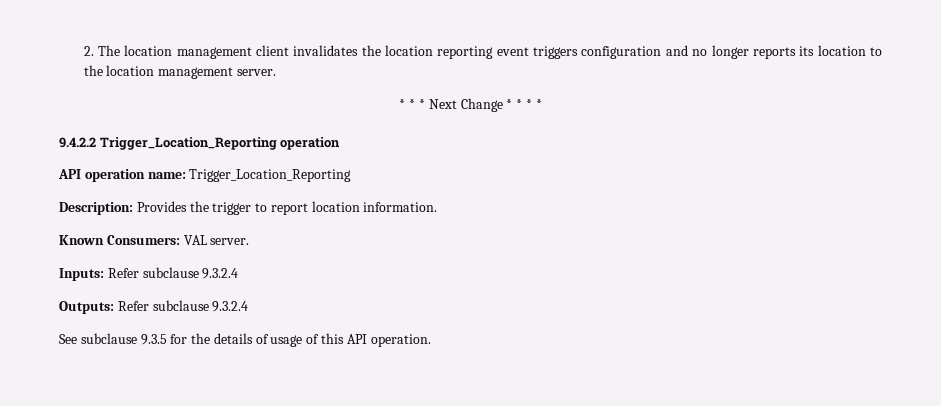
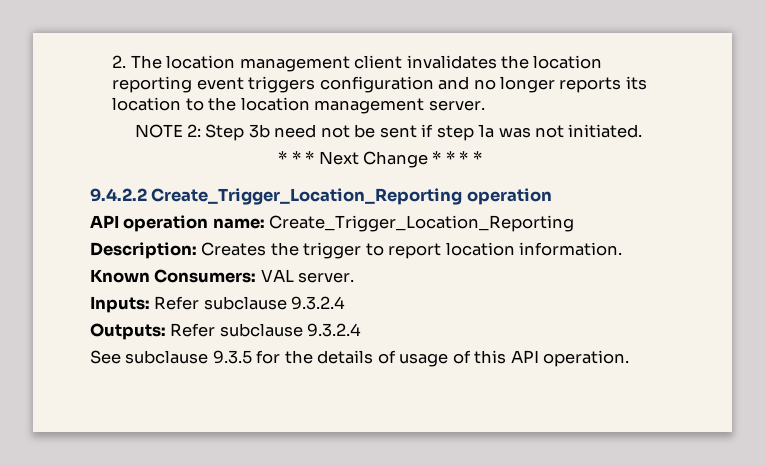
(276, 72) none -> [134,124,643,141] // NOTE 2: Step 3b need not be sent if step 1a was not initiated.
[99,137,277,150] Trigger_Location_Reporting -> [151,188,463,205] Create_Trigger_Location_Reporting
[189,169,352,182] Trigger_Location_Reporting -> [269,215,575,232] Create_Trigger_Location_Reporting
[136,201,187,212] Provides -> [201,242,267,256] Creates

